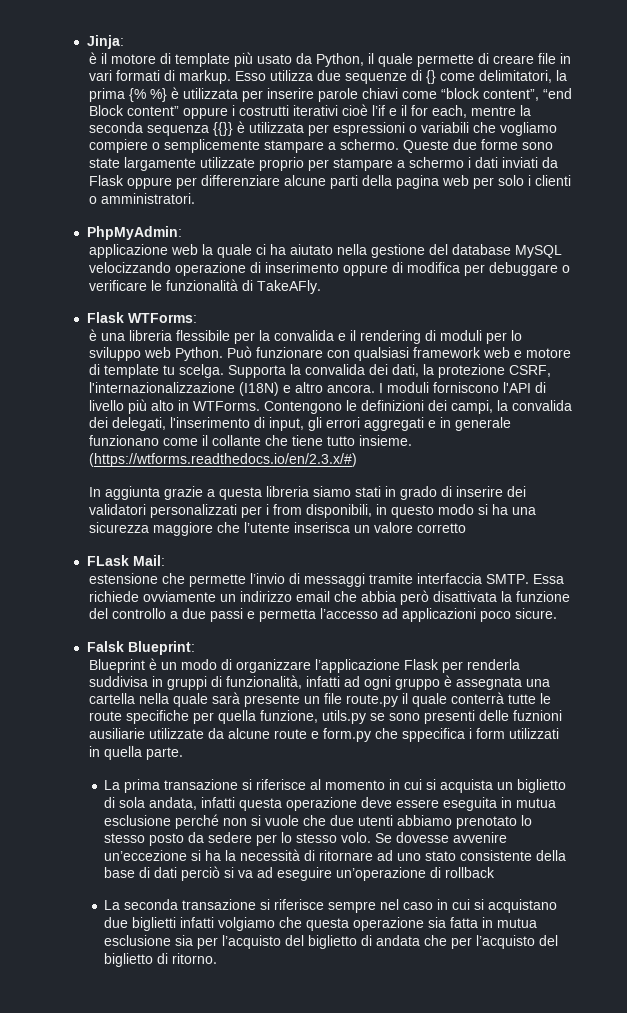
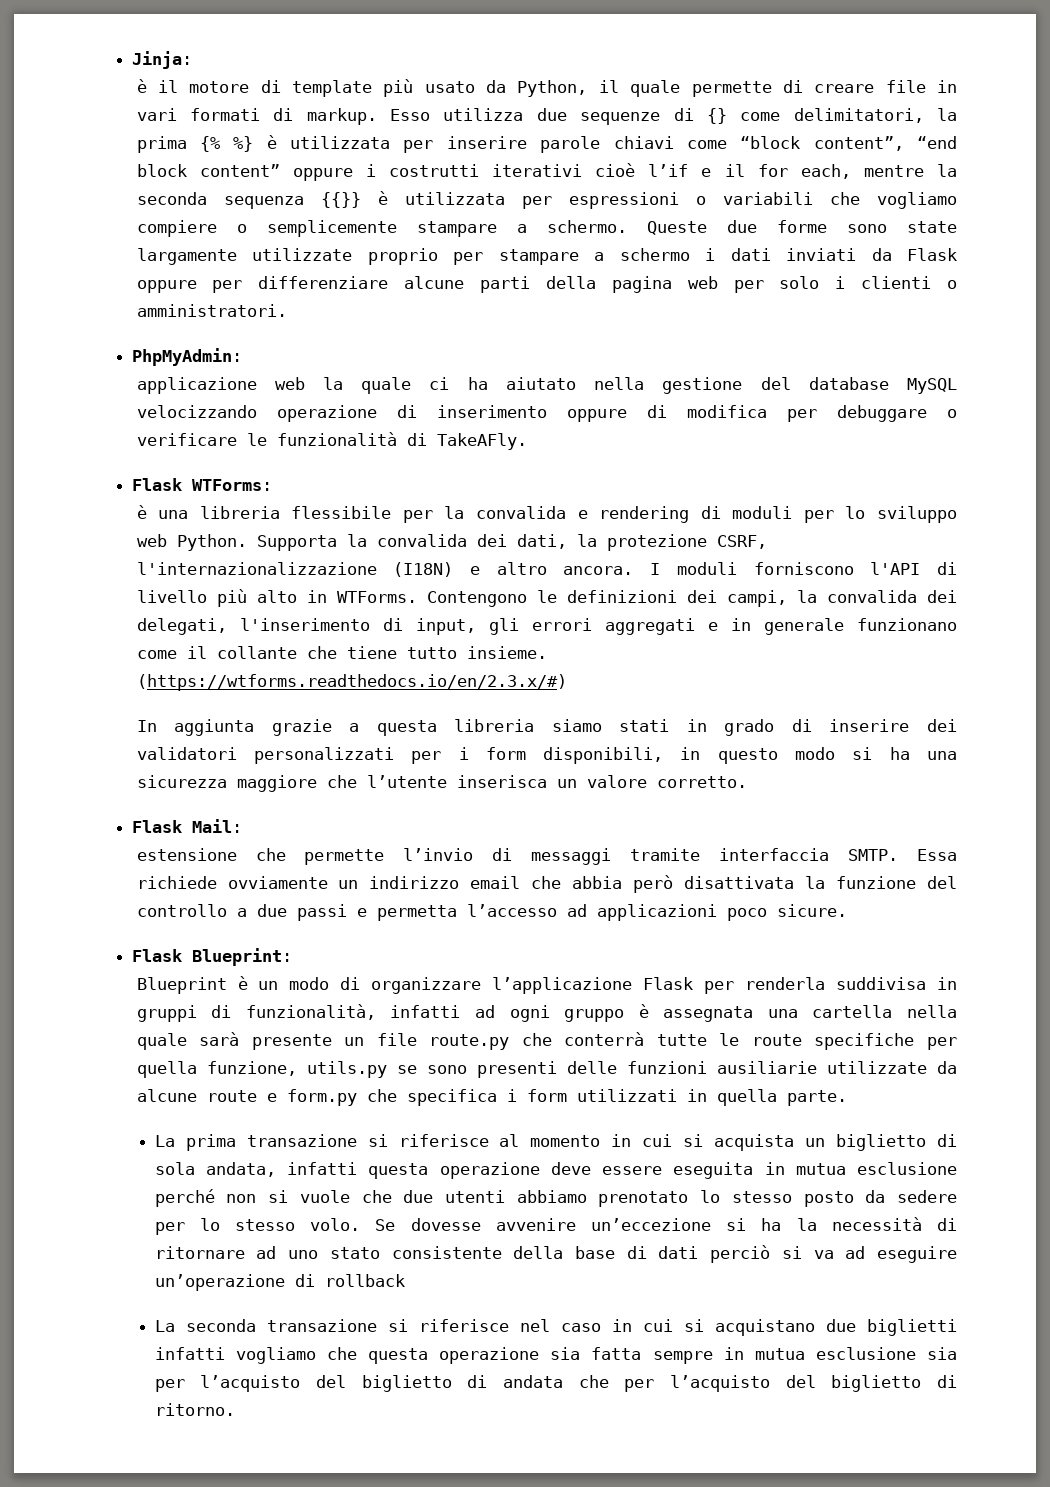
[88,105,124,116] Block -> [136,164,187,177] block
[349,330,356,341] il -> (588, 514) none
[226,346,571,361] [88,364,224,378] Può funzionare con qualsiasi framework web e motore di template tu scelga. -> (247, 542) none
[272,504,302,515] from -> [485,747,526,760] form
[416,523,466,533] [86,555,129,566] corretto // FLask -> [656,776,747,788] [131,820,182,833] corretto. // Flask
[86,641,124,652] Falsk -> [131,949,182,962] Flask
[401,693,447,707] il quale -> [521,1033,552,1046] che
[512,710,562,721] fuznioni -> [626,1061,707,1074] funzioni
[401,728,465,742] sppecifica -> [406,1089,497,1106] specifica
[328,901,377,913] sempre -> (509, 1325) none
[218,917,276,931] volgiamo -> [235,1347,316,1364] vogliamo
(479, 922) none -> [652,1351,713,1364] sempre

